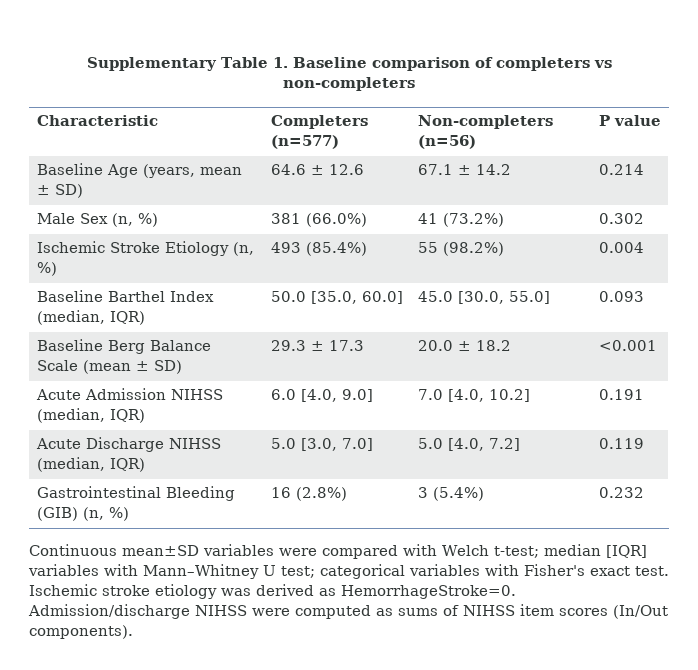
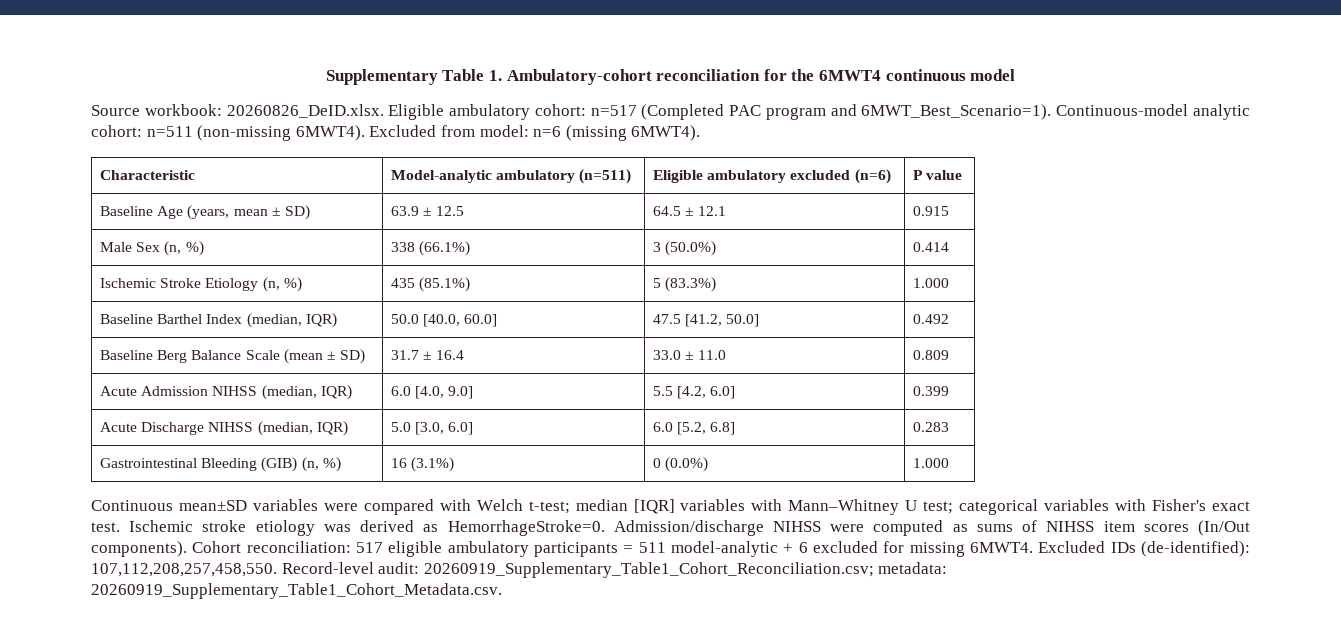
[292,57,612,71] [283,77,415,91] [36,115,158,126] [270,115,368,129] [270,135,339,149] [417,115,553,129] [417,135,476,149] Baseline comparison of completers vs non-completers // Characteristic | Completers (n=577) | Non-completers (n=56) -> [506,69,1016,85] [91,104,1250,120] [91,125,701,141] [100,170,196,180] [391,169,632,184] [653,169,891,184] Ambulatory-cohort reconciliation for the 6MWT4 continuous model // Source workbook: 20260826_DeID.xlsx. Eligible ambulatory cohort: n=517 (Completed PAC program and 6MWT_Best_Scenario=1). Continuous-model analytic cohort: n=511 (non-missing 6MWT4). Excluded from model: n=6 (missing 6MWT4). // Characteristic | Model-analytic ambulatory (n=511) | Eligible ambulatory excluded (n=6)
[270,164,364,175] [417,164,511,175] [598,164,644,175] 64.6 ± 12.6 | 67.1 ± 14.2 | 0.214 -> [391,206,465,216] [653,206,727,216] [913,206,950,216] 63.9 ± 12.5 | 64.5 ± 12.1 | 0.915
[270,213,367,227] [417,213,504,227] [598,213,644,224] 381 (66.0%) | 41 (73.2%) | 0.302 -> [391,241,471,256] [653,241,717,256] [913,242,950,252] 338 (66.1%) | 3 (50.0%) | 0.414
[270,242,367,256] [417,242,504,256] [598,242,644,253] 493 (85.4%) | 55 (98.2%) | 0.004 -> [391,277,471,292] [653,277,717,292] [913,278,950,288] 435 (85.1%) | 5 (83.3%) | 1.000
[310,291,357,304] [35.0, -> [423,314,461,327] [40.0,
[417,291,550,304] [598,291,644,302] 45.0 [30.0, 55.0] | 0.093 -> [653,314,760,327] [913,314,950,324] 47.5 [41.2, 50.0] | 0.492
[270,340,364,351] [417,340,511,351] [598,340,657,351] 29.3 ± 17.3 | 20.0 ± 18.2 | <0.001 -> [391,350,465,360] [653,350,727,360] [913,350,950,360] 31.7 ± 16.4 | 33.0 ± 11.0 | 0.809
[417,389,530,402] [598,389,644,400] 7.0 [4.0, 10.2] | 0.191 -> [653,386,736,399] [913,386,950,396] 5.5 [4.2, 6.0] | 0.399
[341,438,373,451] [417,438,520,451] [598,438,644,449] 7.0] | 5.0 [4.0, 7.2] | 0.119 -> [448,422,474,435] [653,422,736,435] [913,422,950,432] 6.0] | 6.0 [5.2, 6.8] | 0.283
[295,487,347,501] [417,487,484,501] [598,487,644,498] (2.8%) | 3 (5.4%) | 0.232 -> [411,457,455,472] [653,457,709,472] [913,458,950,468] (3.1%) | 0 (0.0%) | 1.000
(133, 632) none -> [192,541,1251,557] [91,562,948,578] [91,583,502,599] Cohort reconciliation: 517 eligible ambulatory participants = 511 model-analytic + 6 excluded for missing 6MWT4. Excluded IDs (de-identified): 107,112,208,257,458,550. Record-level audit: 20260919_Supplementary_Table1_Cohort_Reconciliation.csv; metadata: 20260919_Supplementary_Table1_Cohort_Metadata.csv.

